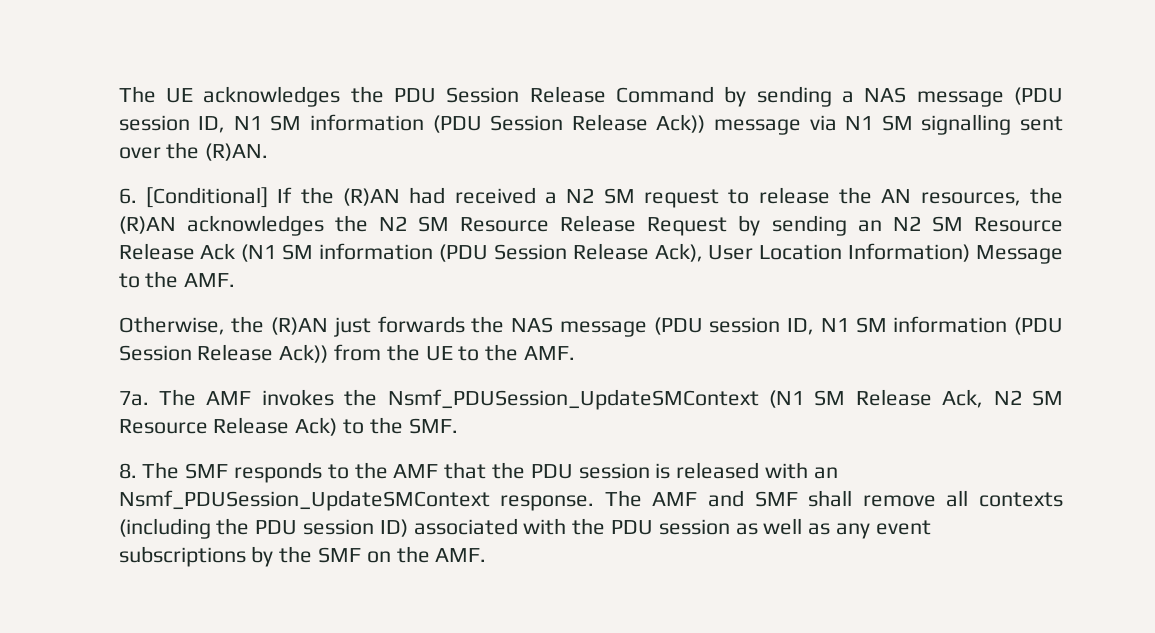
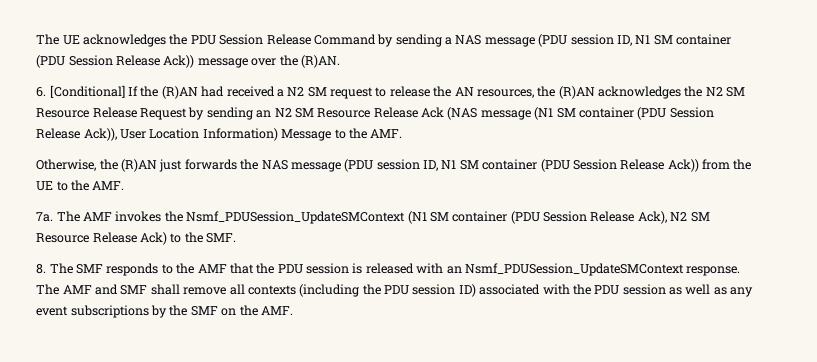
[309,114,424,131] information -> [676,34,732,45] container
[809,114,1063,135] via N1 SM signalling sent -> (248, 63) none
[241,243,703,262] (N1 SM information (PDU Session Release Ack), -> [447,107,714,120] [36,128,117,141] (NAS message (N1 SM container (PDU Session Release Ack)),
[893,316,1008,333] information -> [482,159,538,170] container
[855,389,984,408] Release Ack, -> [452,211,667,224] container (PDU Session Release Ack),

